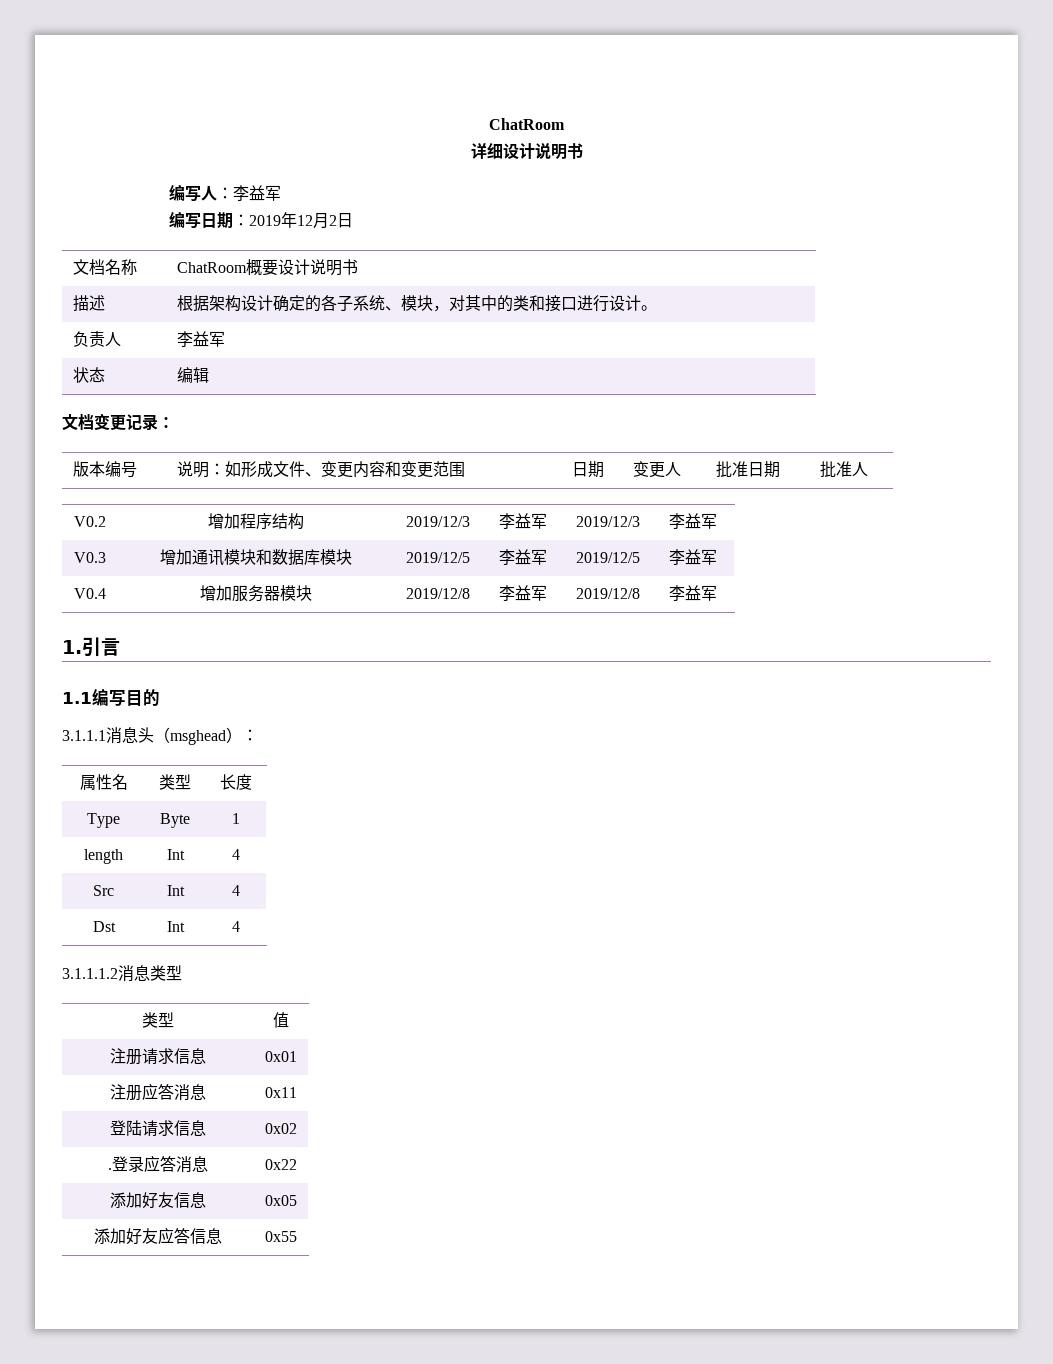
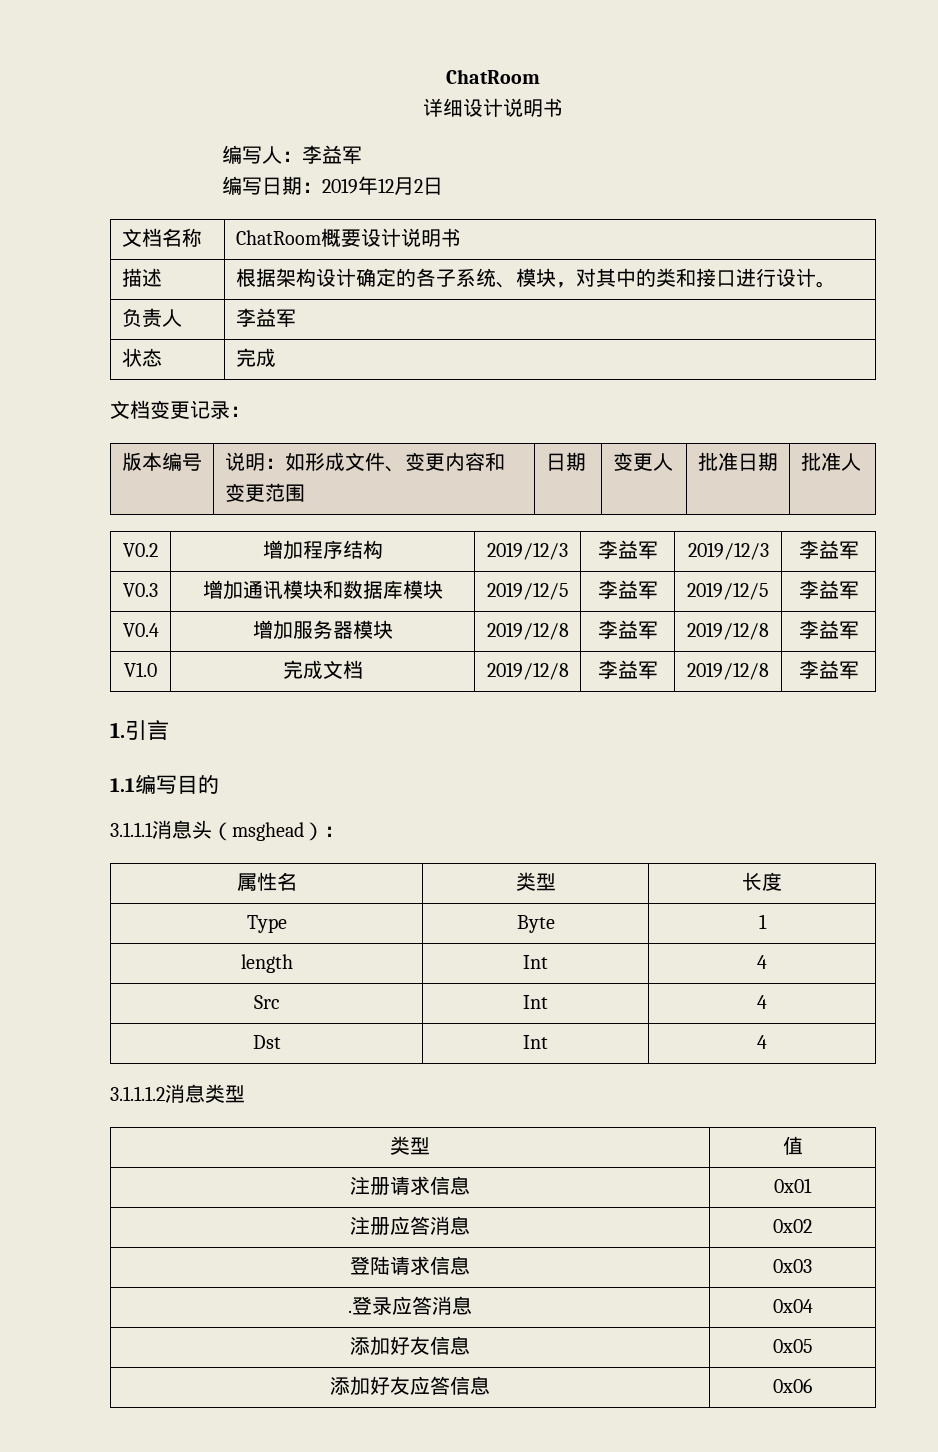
[177,367,210,383] 编辑 -> [235,348,276,367] 完成
(717, 593) none -> [124,662,157,677] [282,660,363,679] [486,662,569,680] [597,660,658,679] [687,662,769,680] [798,660,859,679] // V1.0 | 完成文档 | 2019/12/8 | 李益军 | 2019/12/8 | 李益军
[264,1087,297,1098] 0x11 -> [773,1219,812,1233] 0x02
[264,1123,297,1134] 0x02 -> [773,1259,812,1273] 0x03
[264,1159,297,1170] 0x22 -> [772,1299,813,1313] 0x04
[264,1231,297,1242] 0x55 -> [773,1378,812,1393] 0x06

